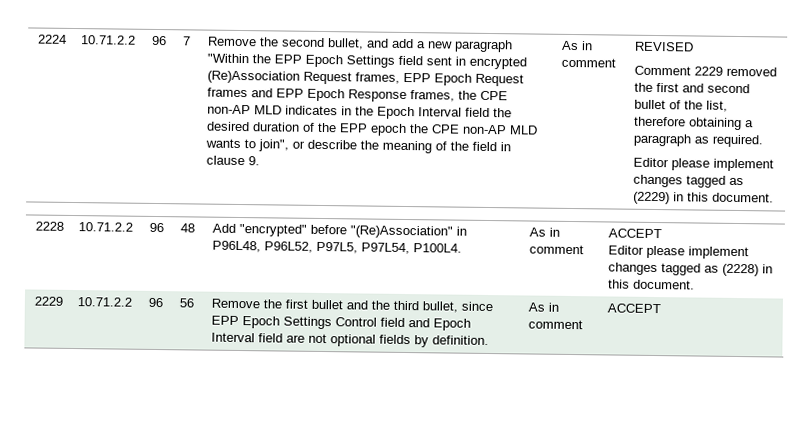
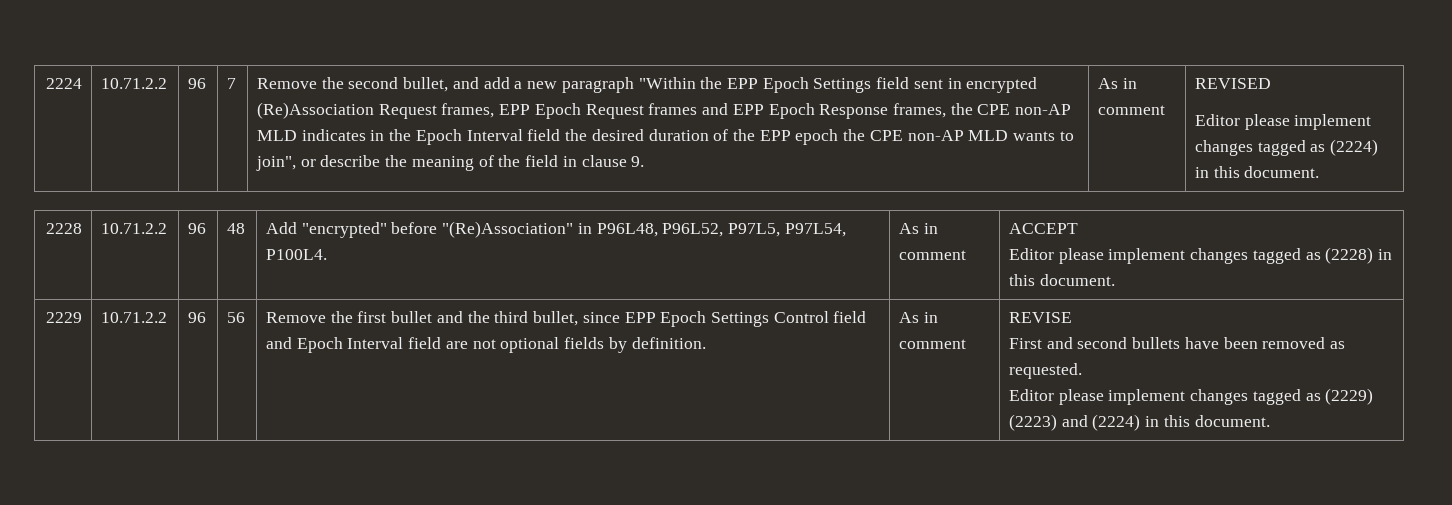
[634,65,778,77] [634,82,751,94] [634,99,729,112] [634,116,755,131] [633,133,764,148] [633,157,775,172] [633,174,745,188] [633,191,671,205] // Comment 2229 removed the first and second bullet of the list, therefore obtaining a paragraph as required. // Editor please implement changes tagged as (2229) -> [1195,114,1372,130] [1195,139,1379,156] // Editor please implement changes tagged as (2224)
[607,303,662,314] ACCEPT -> [1009,312,1073,323] [1009,337,1346,349] [1009,363,1083,379] [1009,388,1374,405] [1009,414,1270,431] REVISE // First and second bullets have been removed as requested. // Editor please implement changes tagged as (2229) (2223) and (2224) in this document.

